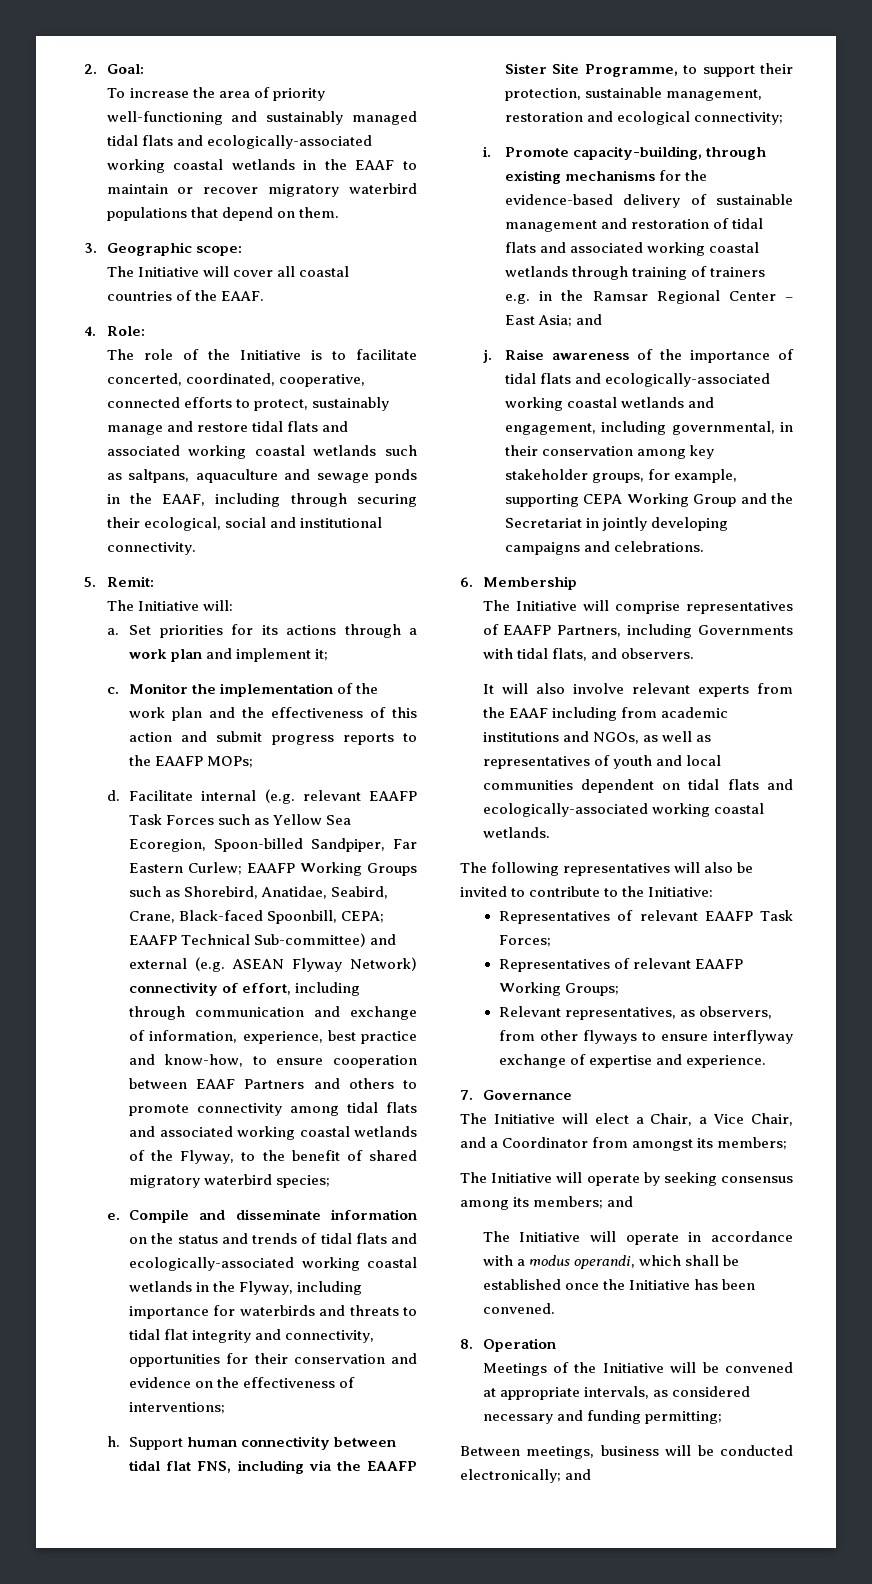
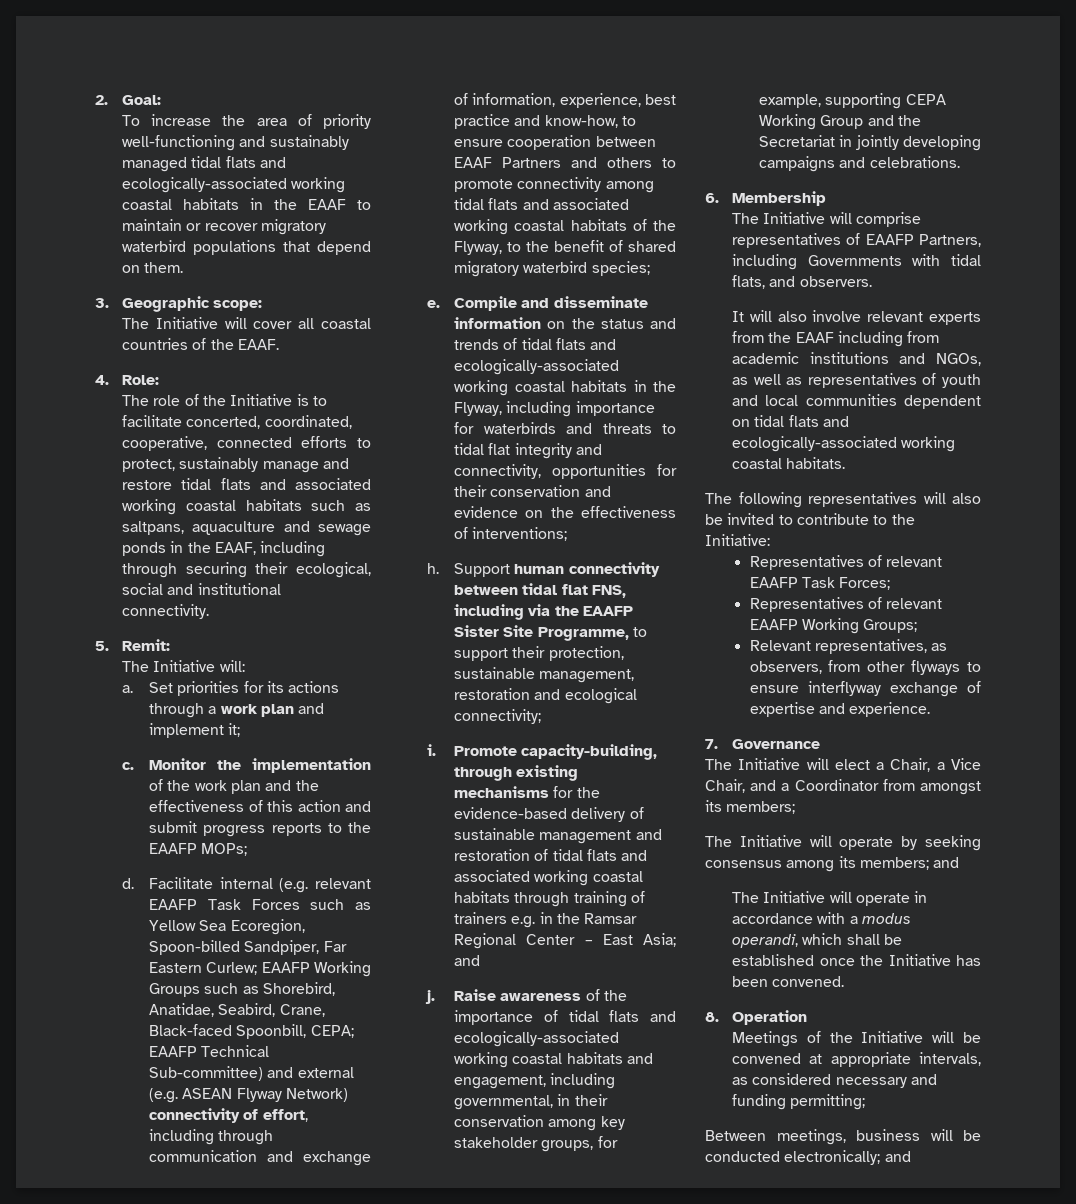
[231,159,295,170] wetlands -> [182,198,239,210] habitats
[313,445,377,456] wetlands -> [245,499,302,511] habitats
[354,1126,417,1137] wetlands -> [570,219,627,231] habitats
[128,1281,192,1292] wetlands -> [570,380,627,392] habitats
[504,266,568,277] wetlands -> [453,891,510,903] habitats
[621,397,685,408] wetlands -> [566,1052,623,1064] habitats
[482,827,550,838] wetlands. -> [786,457,846,469] habitats.

